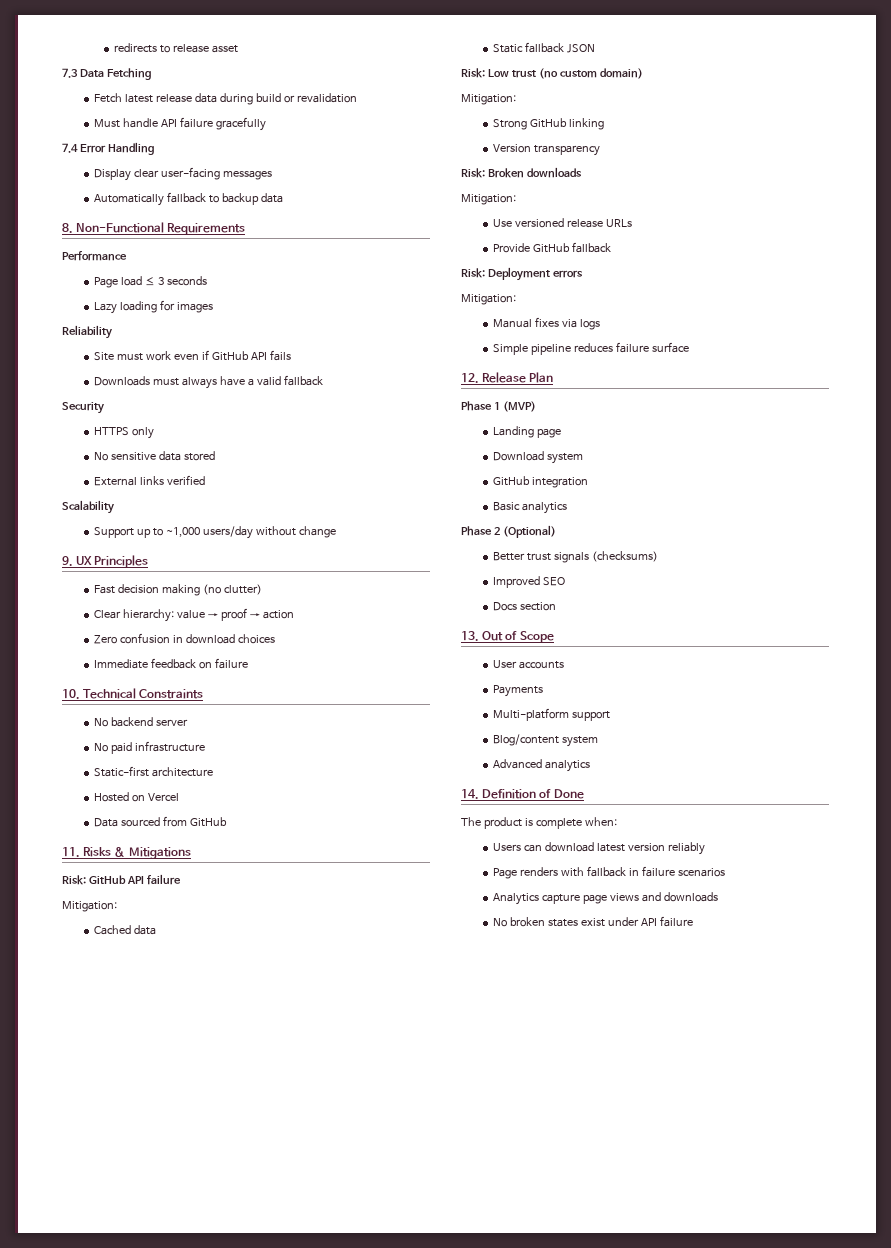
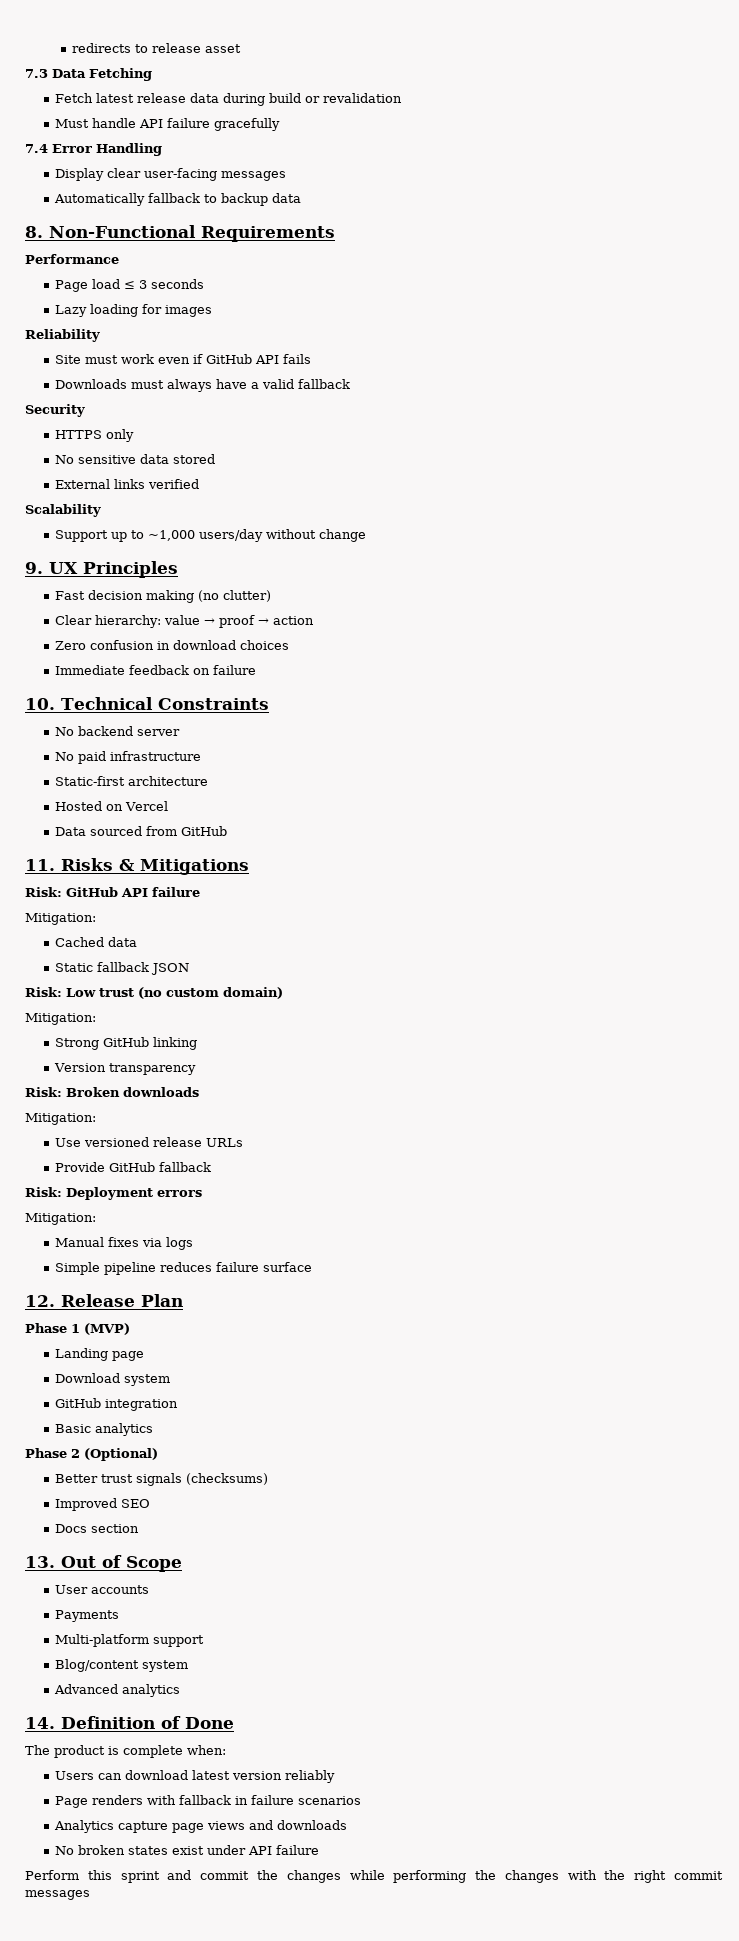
(693, 921) none -> [25,1870,724,1883] [25,1890,90,1900] // Perform this sprint and commit the changes while performing the changes with the right commit messages

